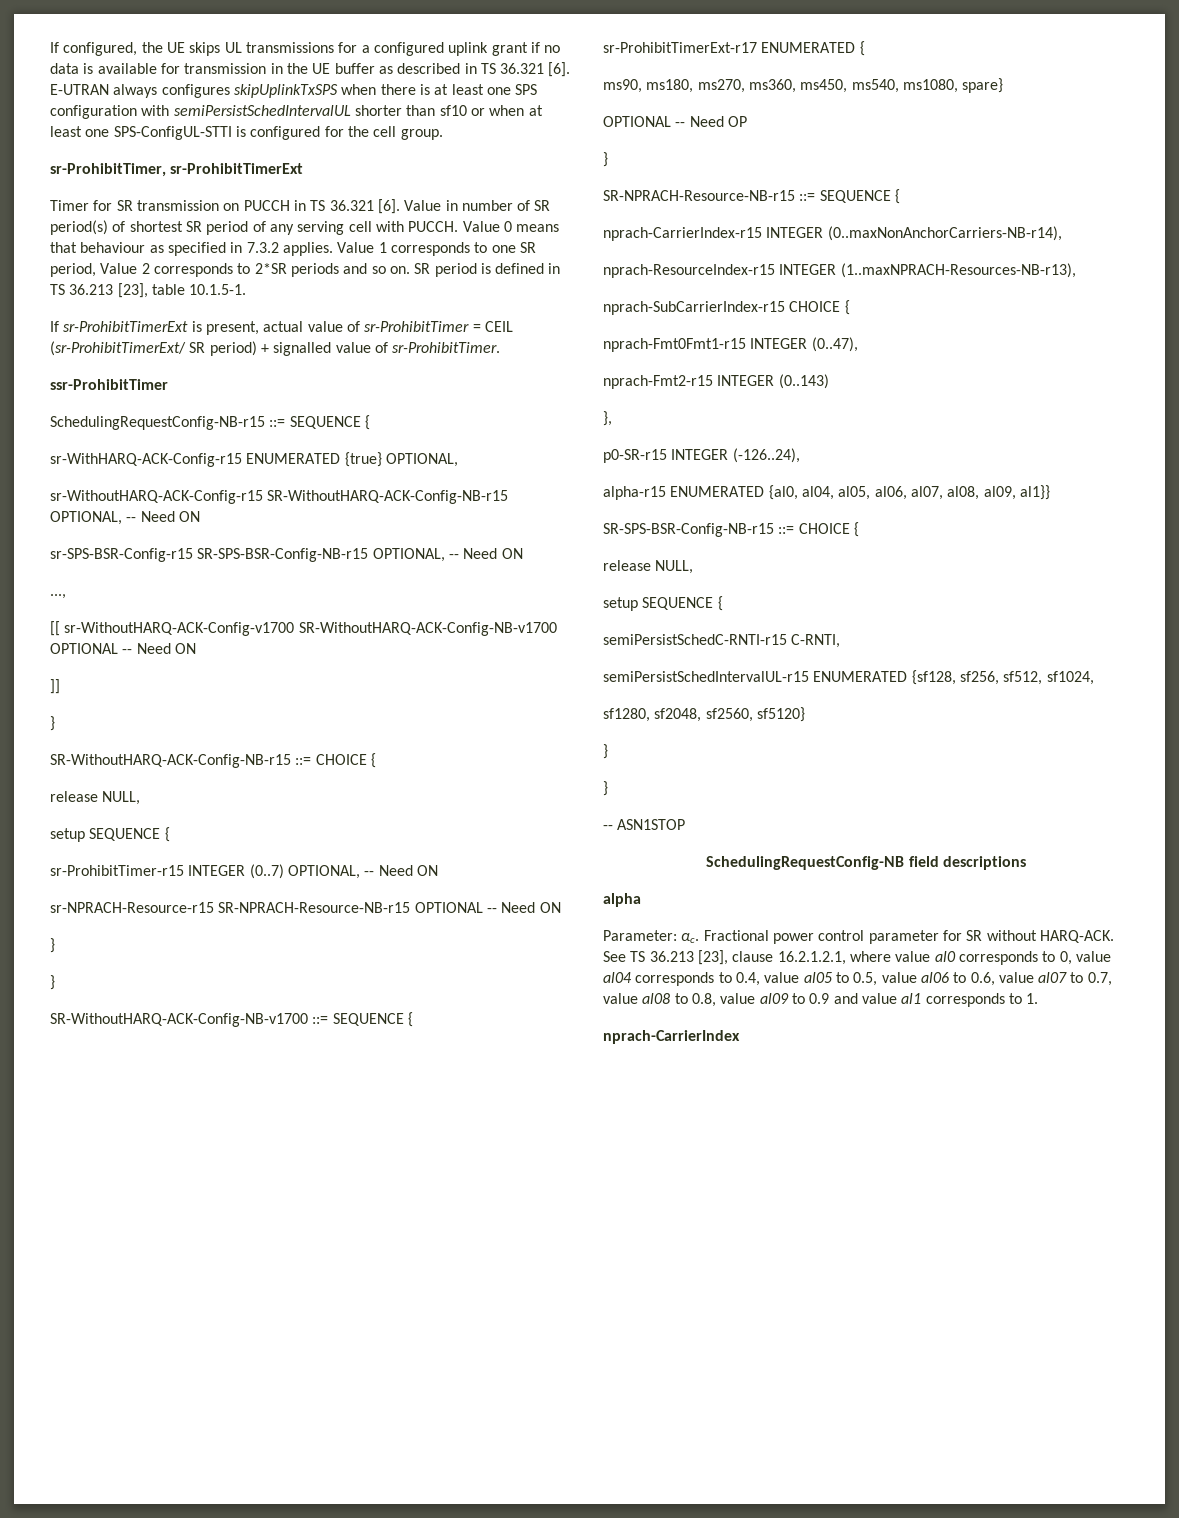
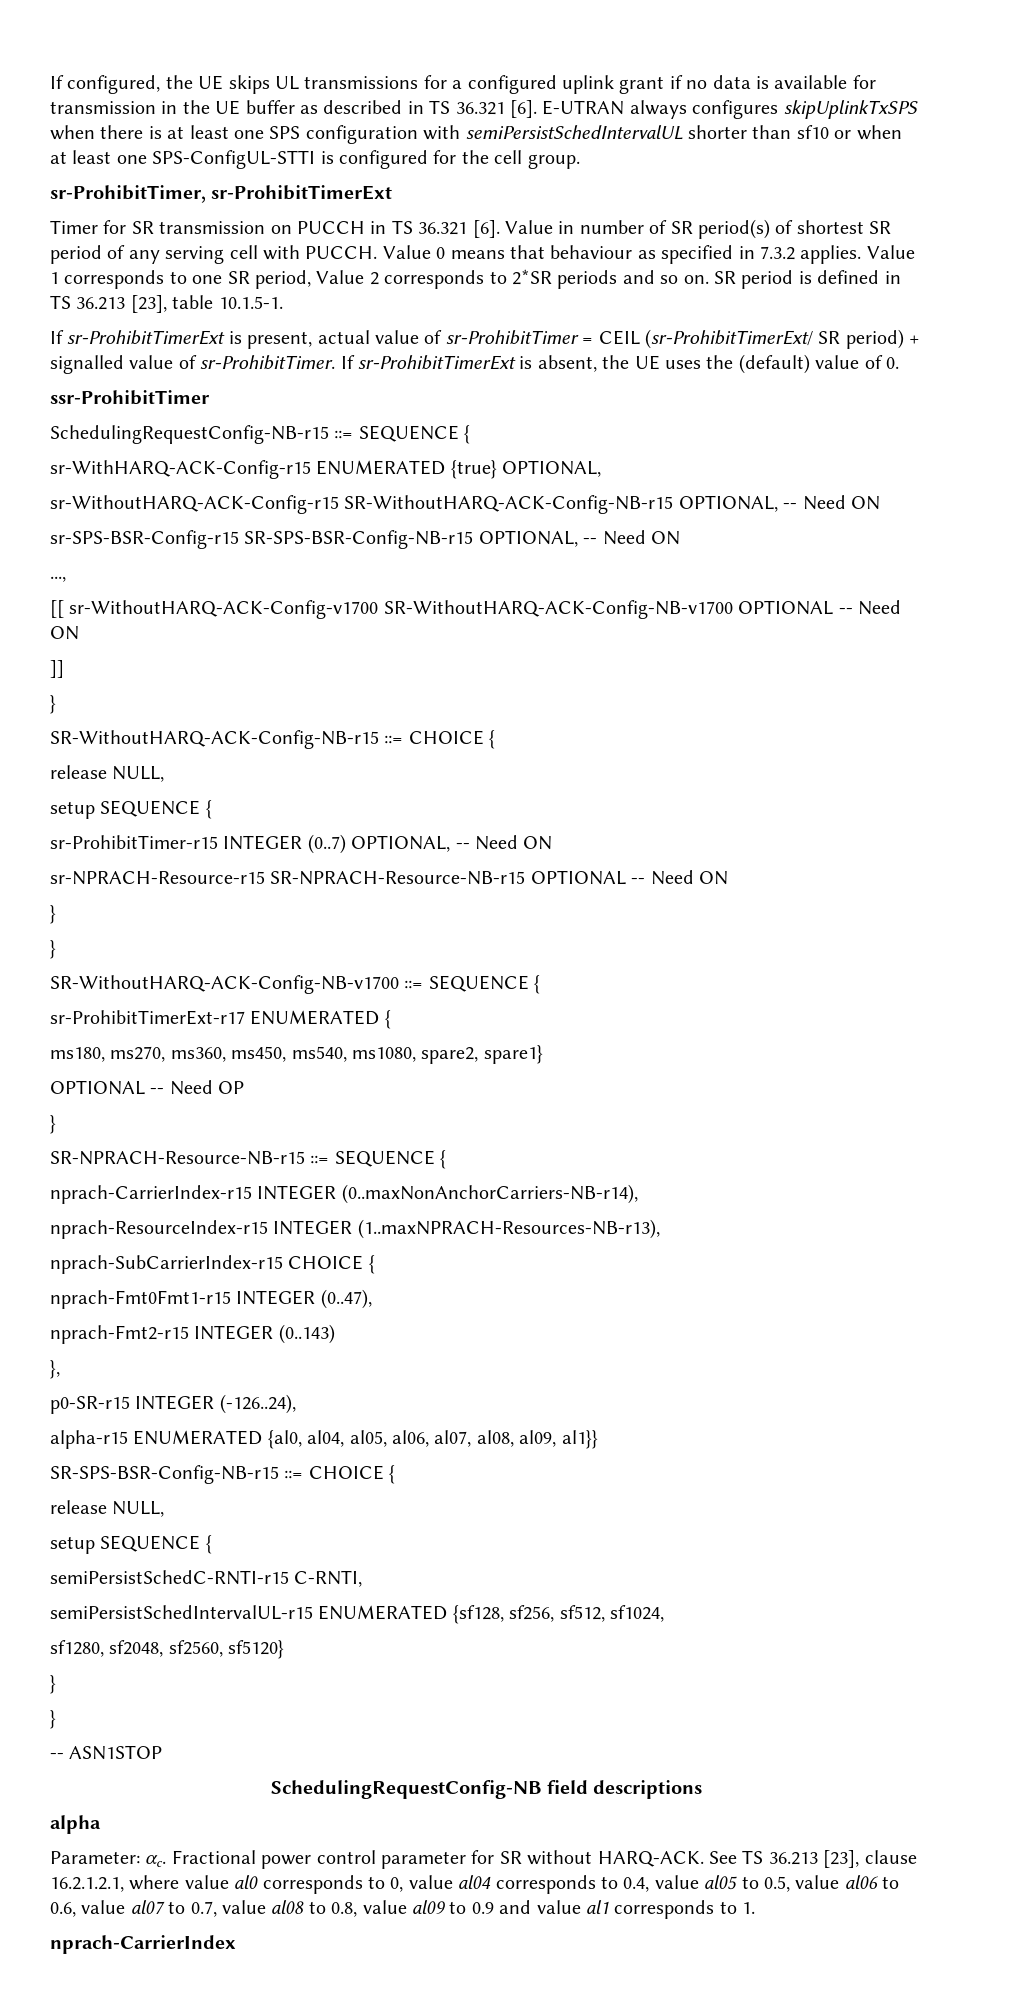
(501, 347) none -> [340,354,899,374] If sr-ProhibitTimerExt is absent, the UE uses the (default) value of 0.
[603,79,642,93] ms90, -> (391, 1019) none
[962,78,1004,93] spare} -> [421,1045,543,1064] spare2, spare1}

